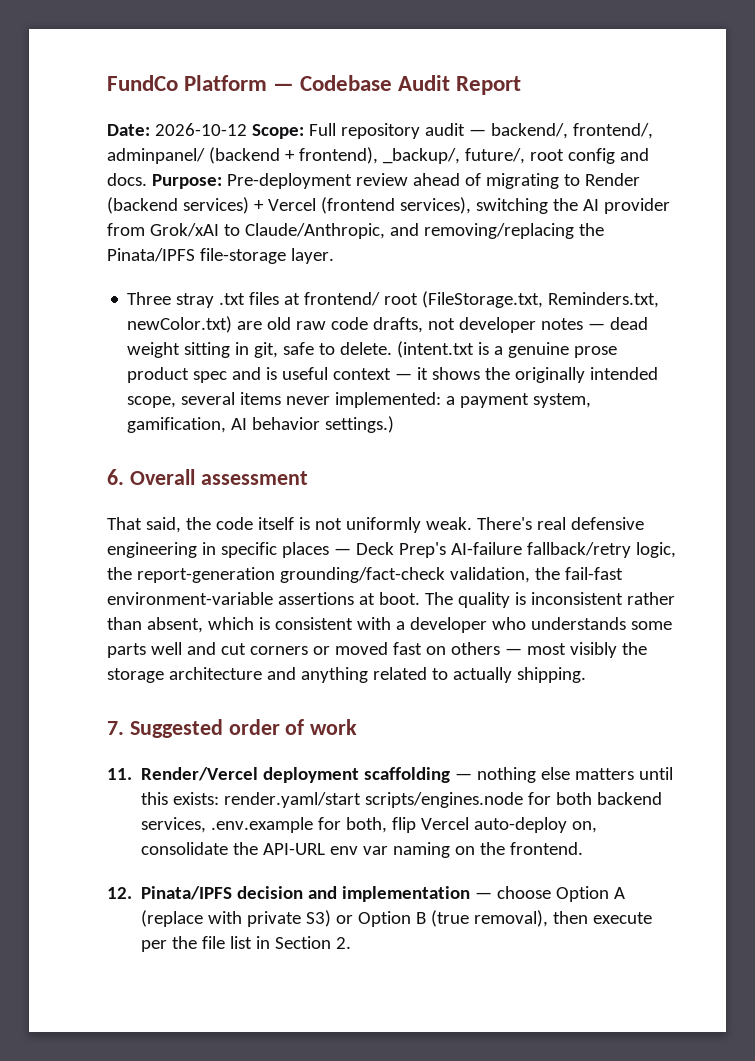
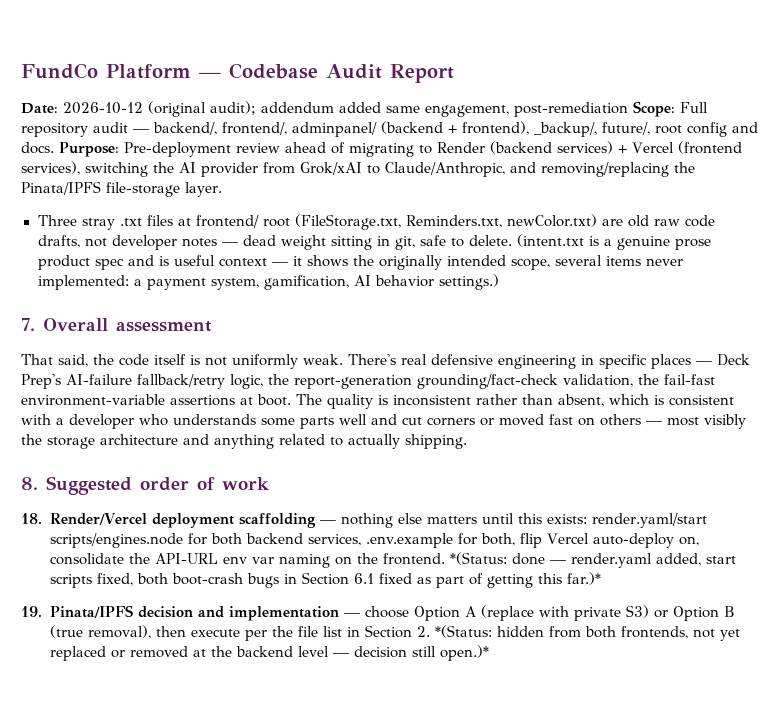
(247, 129) none -> [148,101,628,117] (original audit); addendum added same engagement, post-remediation
[107,469,124,485] 6. -> [21,318,35,331] 7.
[107,721,124,735] 7. -> [21,477,38,490] 8.
[107,768,132,780] 11. -> [21,513,42,524] 18.
[107,887,132,899] // 12. -> [449,552,737,568] [49,572,602,588] [21,606,42,617] *(Status: done — render.yaml added, start scripts fixed, both boot-crash bugs in Section 6.1 fixed as part of getting this far.)* // 19.
(352, 943) none -> [434,625,740,641] [49,645,489,661] *(Status: hidden from both frontends, not yet replaced or removed at the backend level — decision still open.)*

